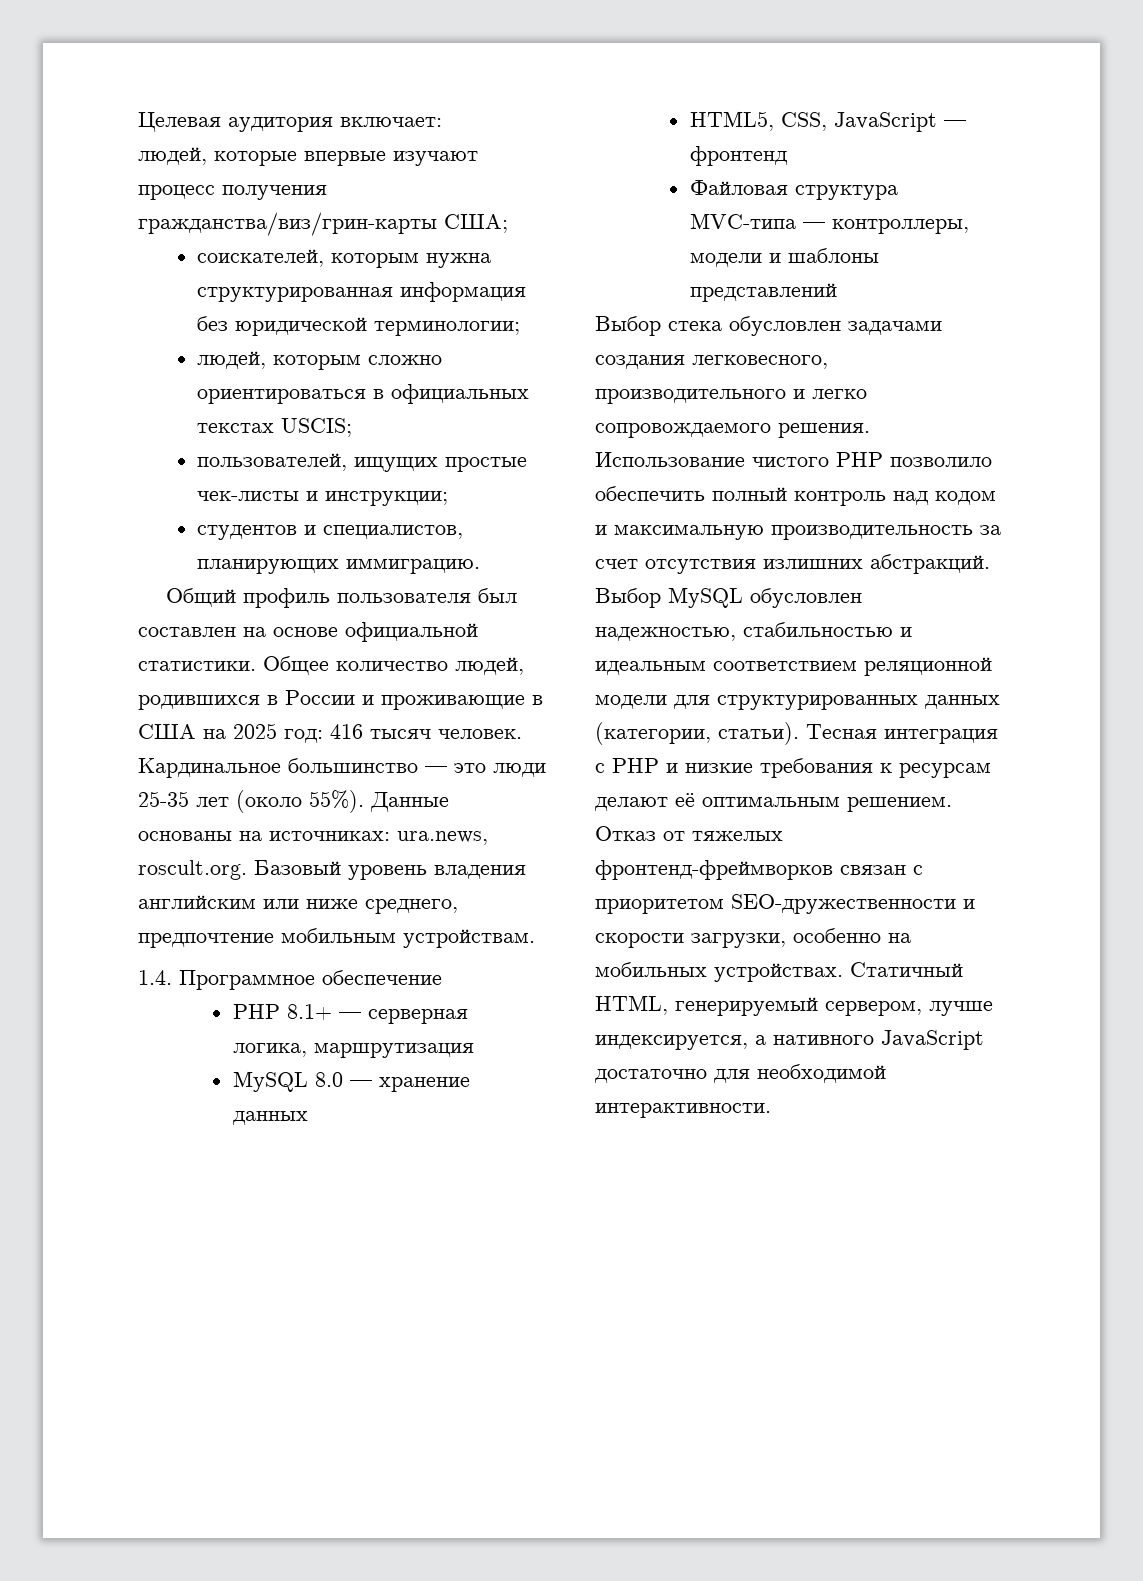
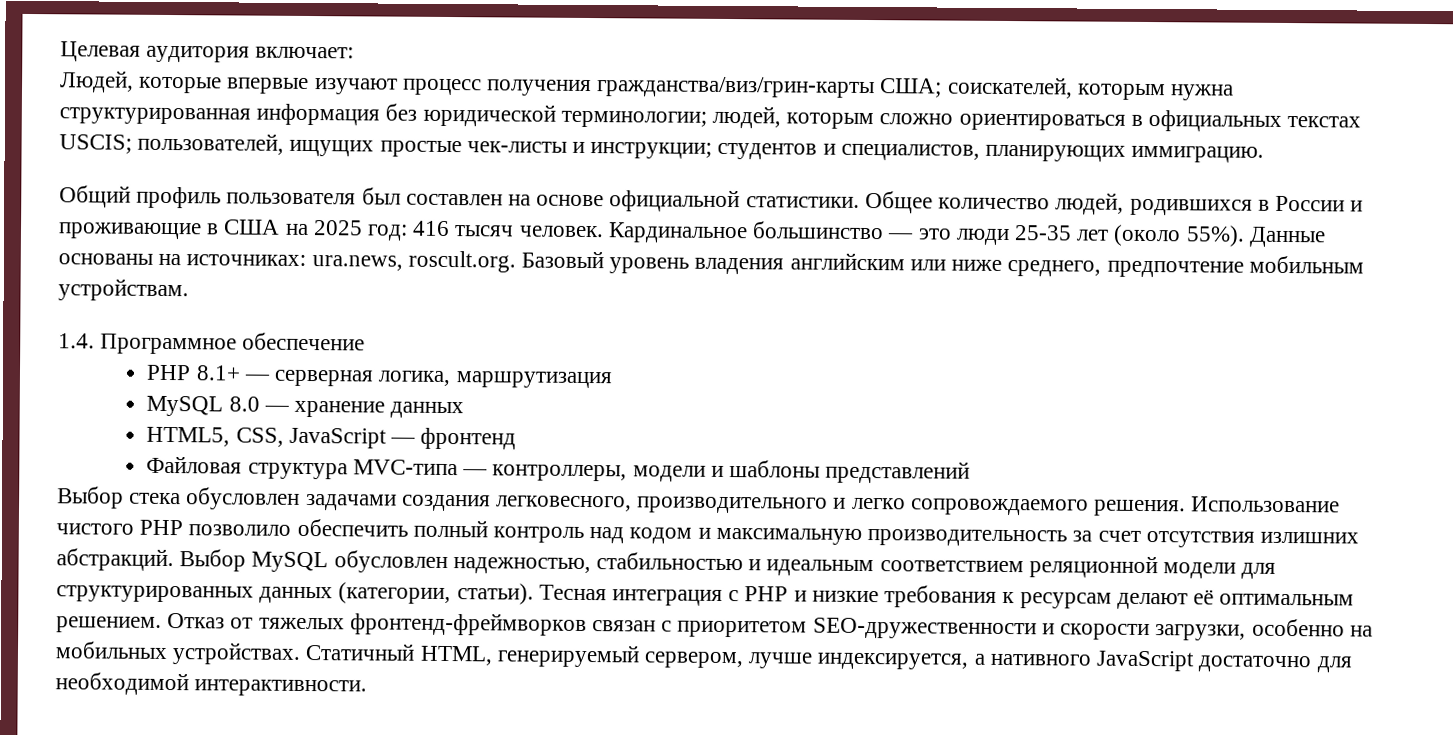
[138,147,207,165] людей, -> [59,70,134,93] Людей,
(508, 223) // -> (943, 88) none
(521, 328) // -> (707, 119) none
(353, 427) // -> (132, 144) none
(449, 498) // -> (713, 150) none

